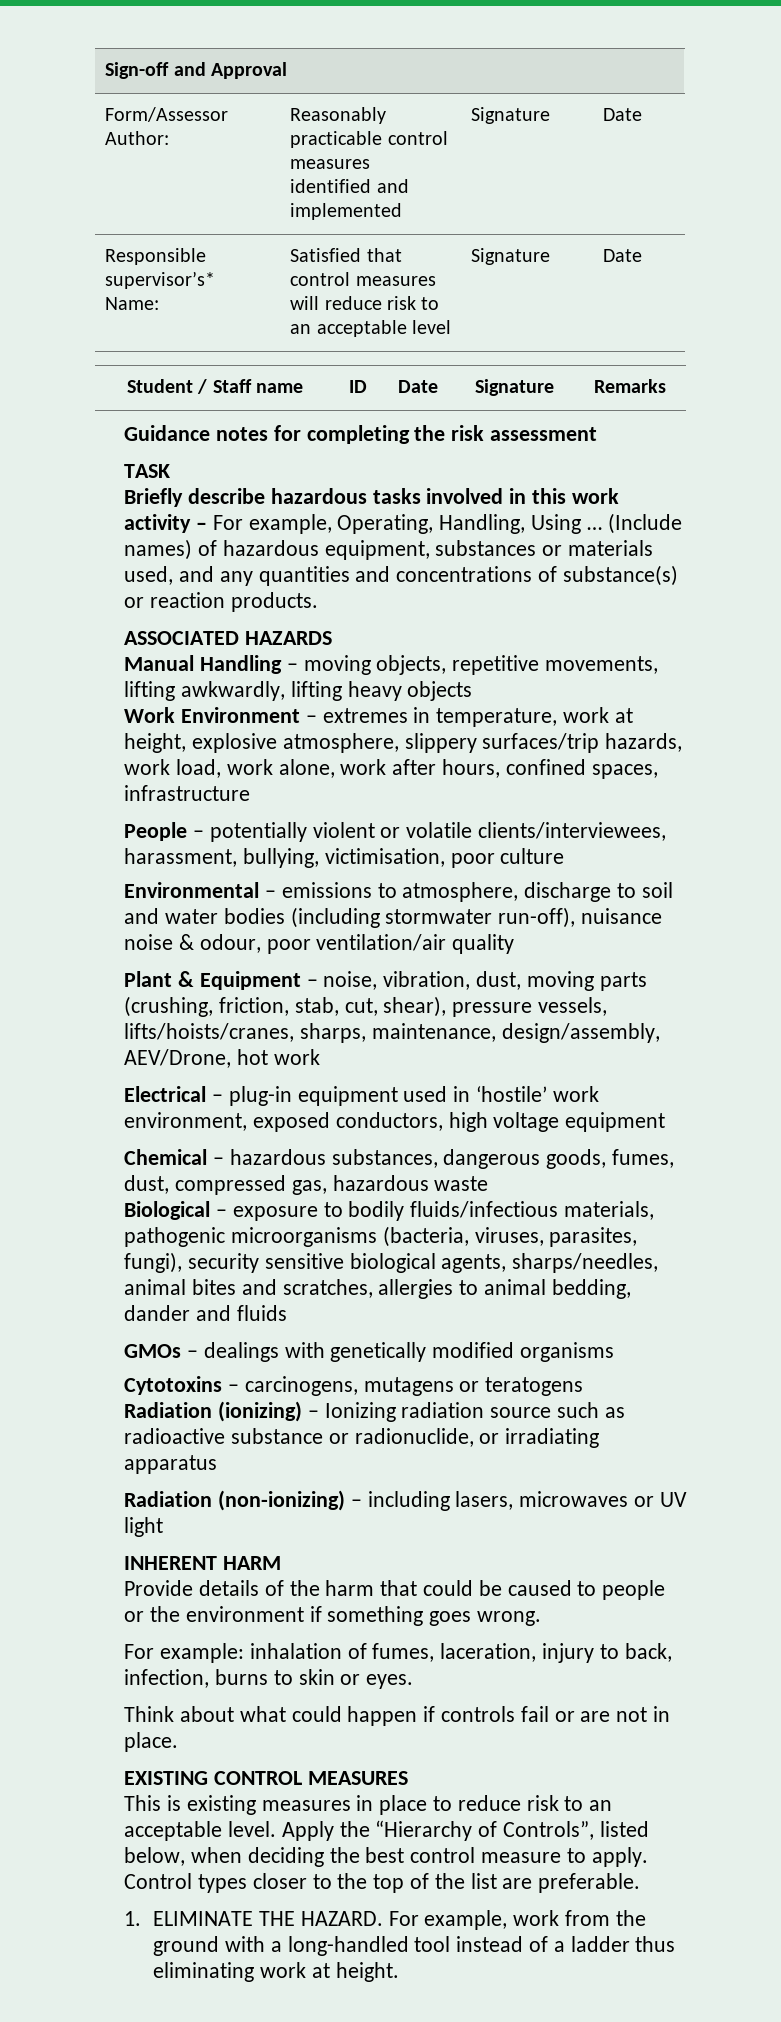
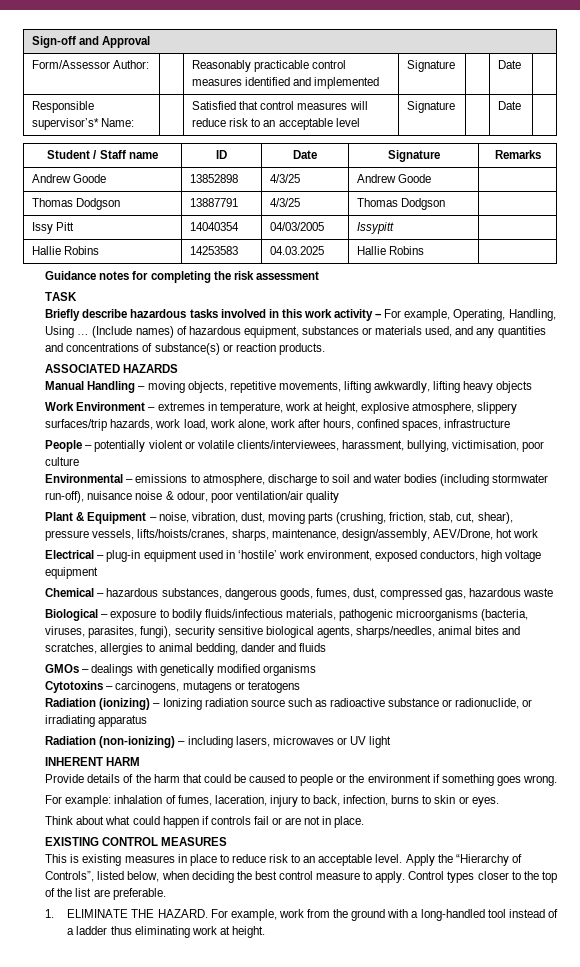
(666, 386) none -> [32,174,107,183] [190,174,239,183] [270,174,301,183] [357,174,432,183] [32,198,121,210] [190,198,239,207] [270,198,301,207] [357,198,446,210] [32,222,75,234] [190,222,240,231] [270,222,325,231] [357,222,395,234] [32,246,100,255] [190,246,239,255] [270,246,325,255] [357,246,425,255] // Andrew Goode | 13852898 | 4/3/25 | Andrew Goode | // Thomas Dodgson | 13887791 | 4/3/25 | Thomas Dodgson | // Issy Pitt | 14040354 | 04/03/2005 | Issypitt | // Hallie Robins | 14253583 | 04.03.2025 | Hallie Robins |

